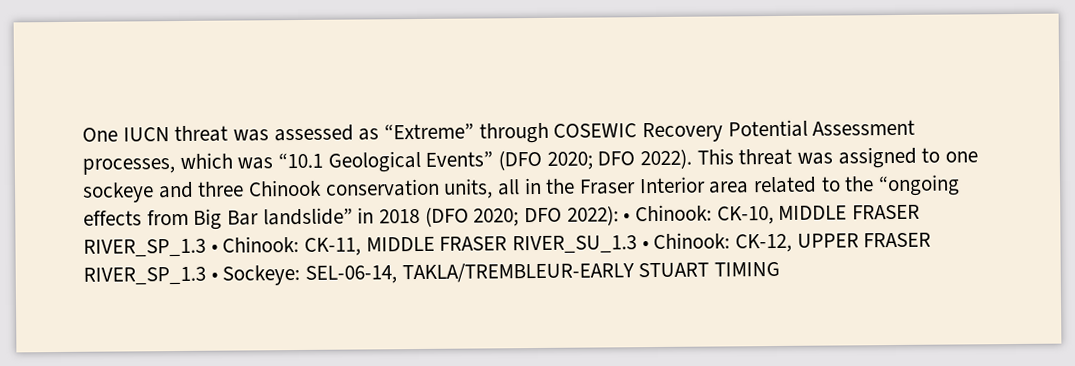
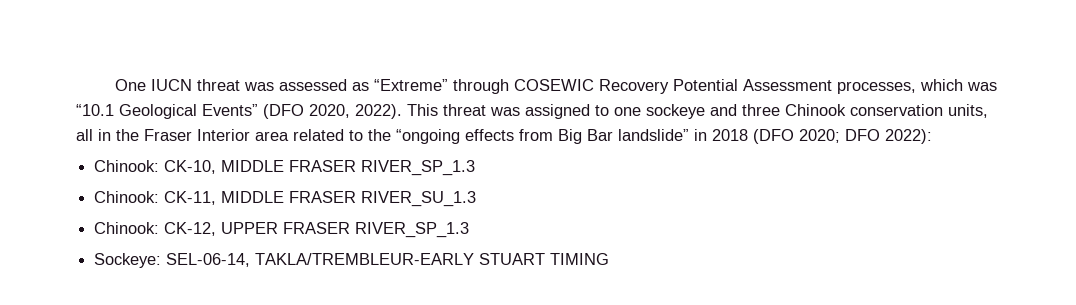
[546,151,636,170] 2020; DFO -> [309,104,350,118] 2020,
[623,212,631,222] • -> (932, 136) //
[210,243,218,253] • -> (476, 168) //
[641,240,649,250] • -> (477, 199) //
[210,271,218,281] • -> (470, 230) //

